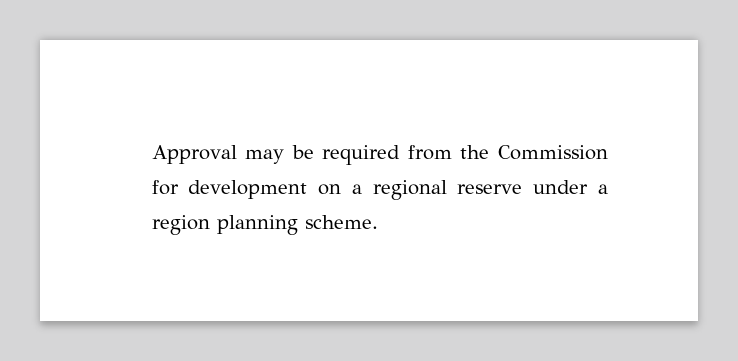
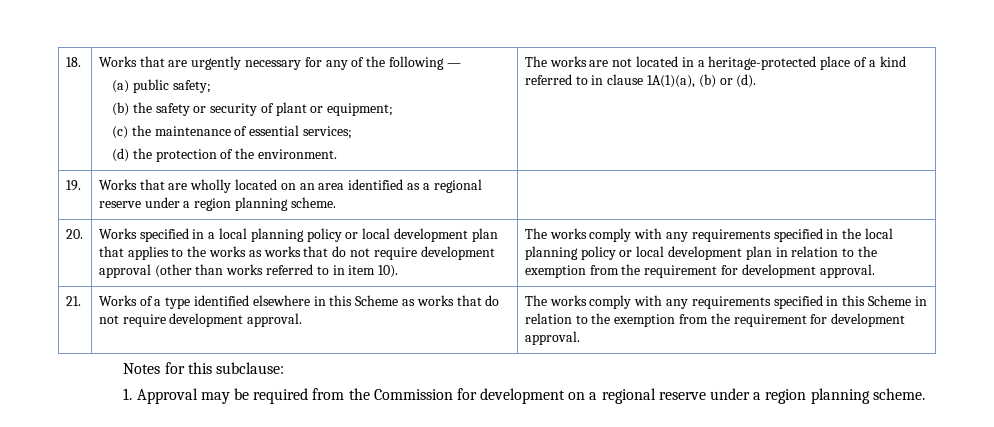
(151, 154) none -> [65,57,81,67] [98,56,461,70] [112,79,211,93] [112,102,394,116] [112,125,352,139] [112,148,337,162] [524,56,906,70] [524,74,757,88] [65,180,81,191] [98,179,482,193] [98,197,336,211] [65,229,83,239] [98,228,498,242] [98,246,495,260] [98,264,399,278] [524,228,893,242] [524,246,877,260] [524,264,875,278] [65,296,81,306] [98,295,500,309] [98,313,303,327] [524,295,927,309] [524,313,906,327] [524,331,580,345] [123,362,284,374] [123,388,133,400] 18. | Works that are urgently necessary for any of the following — // (a) public safety; // (b) the safety or security of plant or equipment; // (c) the maintenance of essential services; // (d) the protection of the environment. | The works are not located in a heritage-protected place of a kind referred to in clause 1A(1)(a), (b) or (d). // 19. | Works that are wholly located on an area identified as a regional reserve under a region planning scheme. | // 20. | Works specified in a local planning policy or local development plan that applies to the works as works that do not require development approval (other than works referred to in item 10). | The works comply with any requirements specified in the local planning policy or local development plan in relation to the exemption from the requirement for development approval. // 21. | Works of a type identified elsewhere in this Scheme as works that do not require development approval. | The works comply with any requirements specified in this Scheme in relation to the exemption from the requirement for development approval. // Notes for this subclause: // 1.

